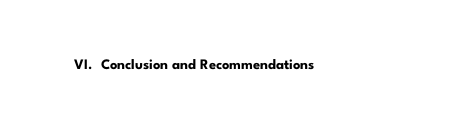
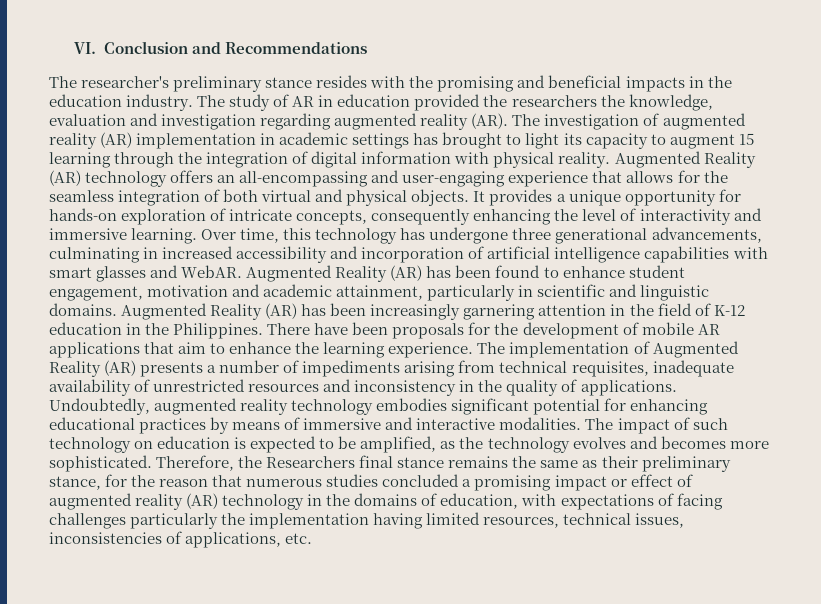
(315, 64) none -> [49,75,732,92] [49,94,713,111] [49,113,746,130] [49,132,754,149] [49,151,756,168] [49,170,728,187] [49,189,741,206] [49,208,762,225] [49,227,762,244] [49,246,768,263] [49,265,685,282] [49,284,710,301] [49,303,745,320] [49,322,720,339] [49,341,739,358] [49,360,734,377] [49,379,677,396] [49,398,709,415] [49,417,728,434] [49,436,769,453] [49,455,731,472] [49,474,693,491] [49,493,723,510] [49,512,685,529] [49,531,313,548] // The researcher's preliminary stance resides with the promising and beneficial impacts in the education industry. The study of AR in education provided the researchers the knowledge, evaluation and investigation regarding augmented reality (AR). The investigation of augmented reality (AR) implementation in academic settings has brought to light its capacity to augment 15 learning through the integration of digital information with physical reality. Augmented Reality (AR) technology offers an all-encompassing and user-engaging experience that allows for the seamless integration of both virtual and physical objects. It provides a unique opportunity for hands-on exploration of intricate concepts, consequently enhancing the level of interactivity and immersive learning. Over time, this technology has undergone three generational advancements, culminating in increased accessibility and incorporation of artificial intelligence capabilities with smart glasses and WebAR. Augmented Reality (AR) has been found to enhance student engagement, motivation and academic attainment, particularly in scientific and linguistic domains. Augmented Reality (AR) has been increasingly garnering attention in the field of K-12 education in the Philippines. There have been proposals for the development of mobile AR applications that aim to enhance the learning experience. The implementation of Augmented Reality (AR) presents a number of impediments arising from technical requisites, inadequate availability of unrestricted resources and inconsistency in the quality of applications. Undoubtedly, augmented reality technology embodies significant potential for enhancing educational practices by means of immersive and interactive modalities. The impact of such technology on education is expected to be amplified, as the technology evolves and becomes more sophisticated. Therefore, the Researchers final stance remains the same as their preliminary stance, for the reason that numerous studies concluded a promising impact or effect of augmented reality (AR) technology in the domains of education, with expectations of facing challenges particularly the implementation having limited resources, technical issues, inconsistencies of applications, etc.

